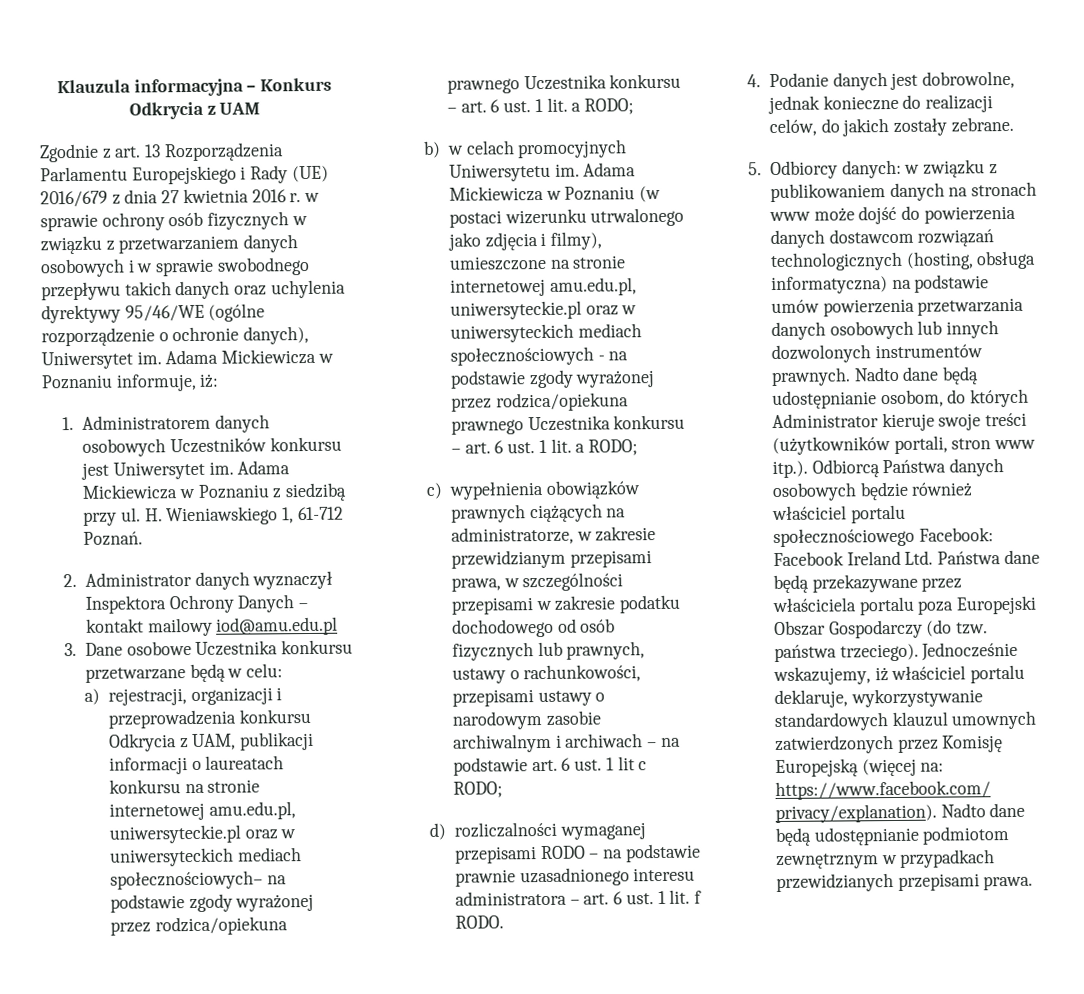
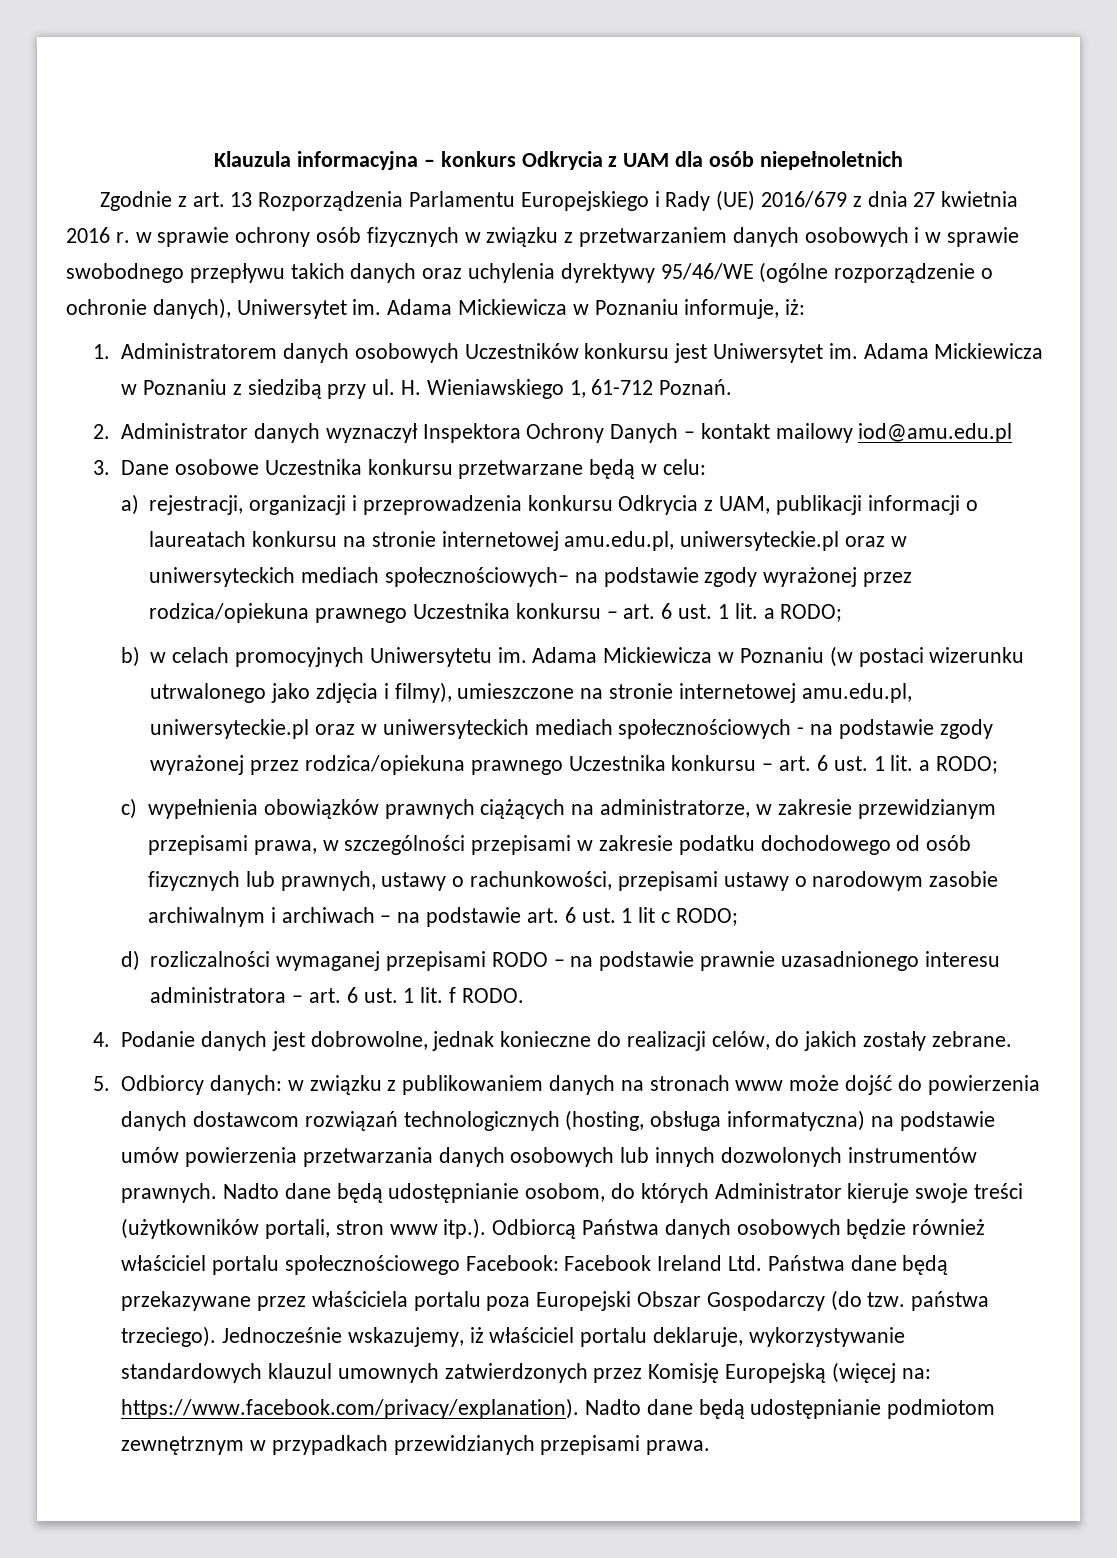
[260,77,333,92] Konkurs -> [440,151,516,167] konkurs
(261, 108) none -> [675,151,903,170] dla osób niepełnoletnich

